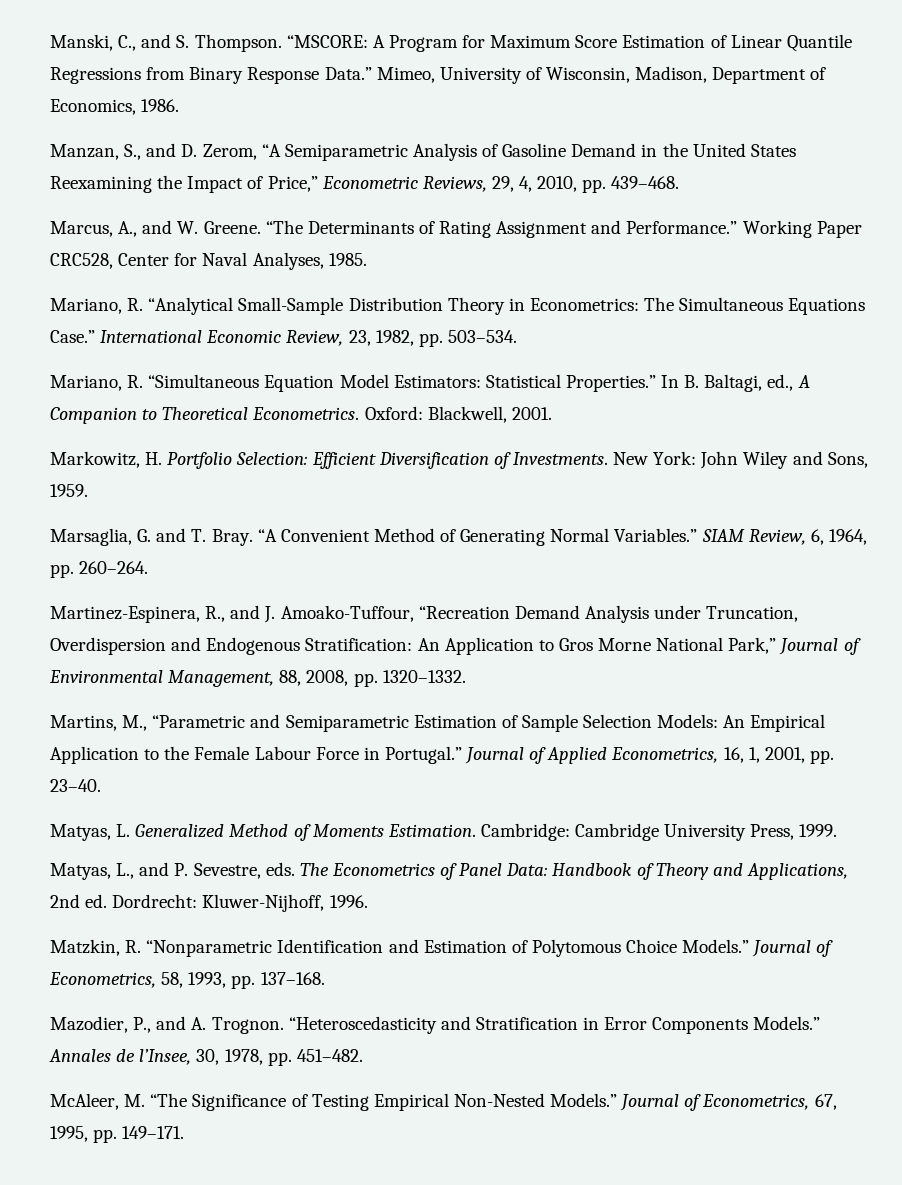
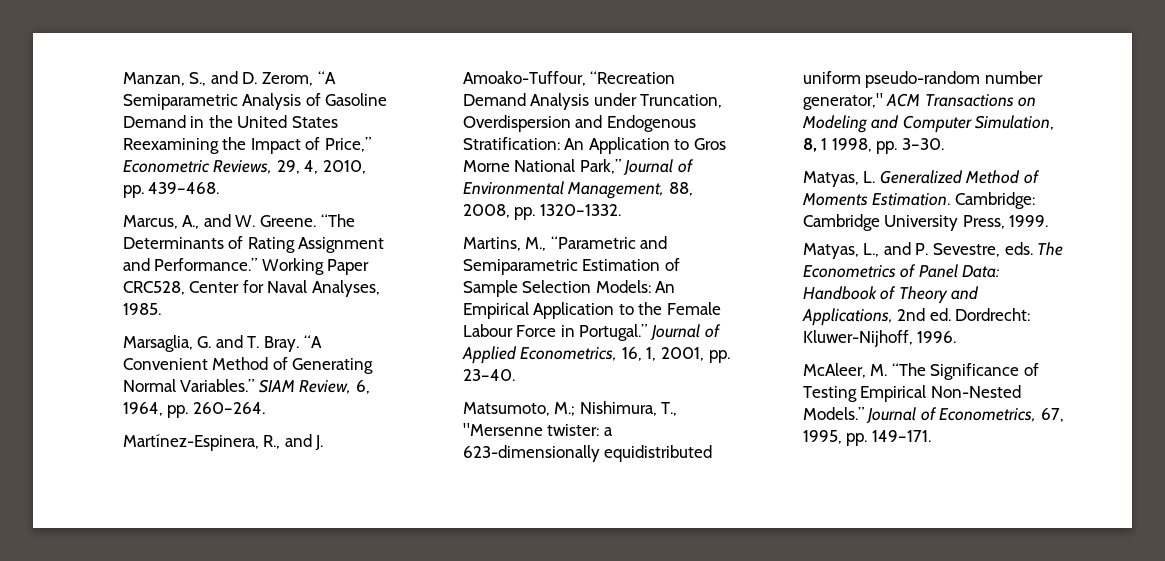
[50,34,852,52] [50,66,827,84] [50,99,180,115] Manski, C., and S. Thompson. “MSCORE: A Program for Maximum Score Estimation of Linear Quantile Regressions from Binary Response Data.” Mimeo, University of Wisconsin, Madison, Department of Economics, 1986. // -> (122, 79) none
[50,297,866,315] [50,330,517,347] [50,374,810,392] [50,406,552,424] [50,451,868,469] [50,484,89,497] // Mariano, R. “Analytical Small-Sample Distribution Theory in Econometrics: The Simultaneous Equations Case.” International Economic Review, 23, 1982, pp. 503–534. // Mariano, R. “Simultaneous Equation Model Estimators: Statistical Properties.” In B. Baltagi, ed., A Companion to Theoretical Econometrics. Oxford: Blackwell, 2001. // Markowitz, H. Portfolio Selection: Efficient Diversification of Investments. New York: John Wiley and Sons, 1959. -> (161, 309) none
[50,606,201,623] Martinez-Espinera, -> [122,434,259,451] Martínez-Espinera,
(102, 785) none -> [462,401,678,416] [462,423,613,436] [462,445,713,462] [802,71,1043,88] [802,93,1037,110] [801,115,1055,133] [802,138,945,154] // Matsumoto, M.; Nishimura, T., "Mersenne twister: a 623-dimensionally equidistributed uniform pseudo-random number generator," ACM Transactions on Modeling and Computer Simulation, 8, 1 1998, pp. 3–30.
[50,939,834,957] [49,972,325,989] [50,1016,821,1034] [49,1049,363,1066] // Matzkin, R. “Nonparametric Identification and Estimation of Polytomous Choice Models.” Journal of Econometrics, 58, 1993, pp. 137–168. // Mazodier, P., and A. Trognon. “Heteroscedasticity and Stratification in Error Components Models.” Annales de l’Insee, 30, 1978, pp. 451–482. -> (957, 337) none

